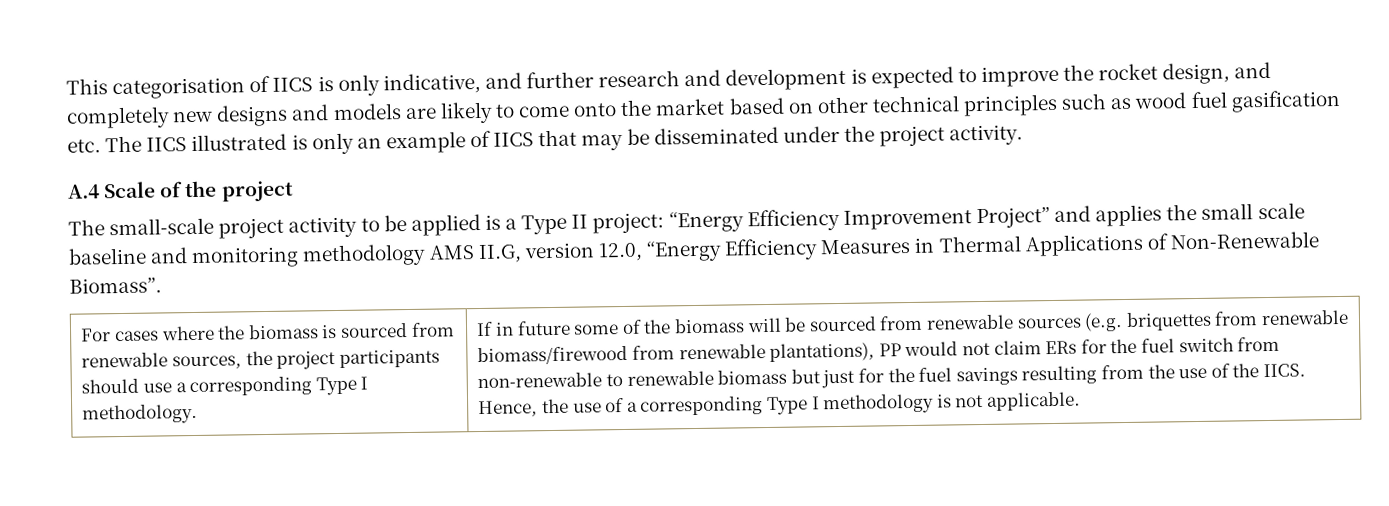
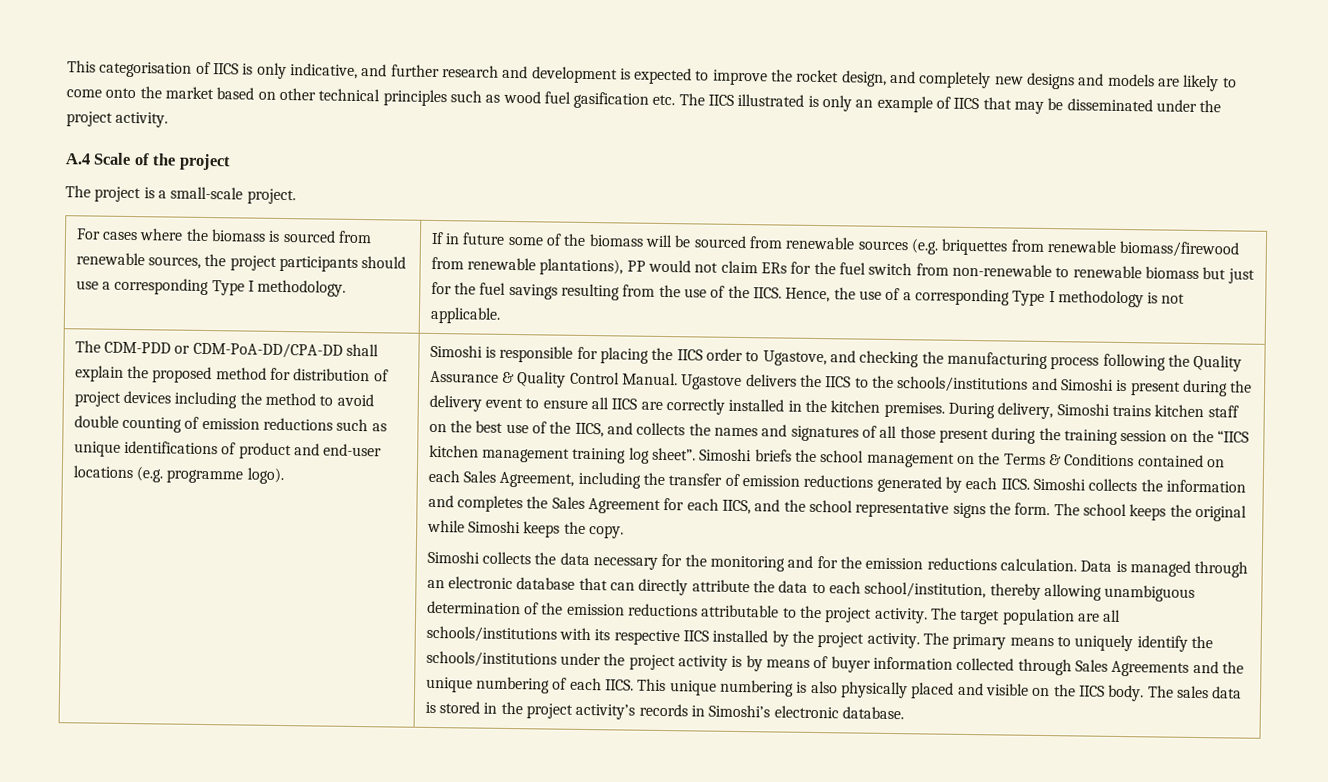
[109,202,1305,239] [68,231,1319,269] [69,277,162,294] small-scale project activity to be applied is a Type II project: “Energy Efficiency Improvement Project” and applies the small scale baseline and monitoring methodology AMS II.G, version 12.0, “Energy Efficiency Measures in Thermal Applications of Non-Renewable Biomass”. -> [94,186,296,205] project is a small-scale project.
(1081, 401) none -> [74,340,380,359] [74,365,389,384] [73,390,374,409] [73,415,387,433] [73,440,383,460] [72,465,284,485] [429,344,1243,372] [429,370,1253,397] [428,394,1239,420] [428,420,1250,445] [428,444,1225,468] [427,469,1246,493] [427,494,1247,522] [426,519,625,539] [426,550,1249,578] [426,576,1196,602] [426,600,1122,626] [425,625,1213,652] [425,650,1244,677] [425,676,1243,702] [424,701,904,720] // The CDM-PDD or CDM-PoA-DD/CPA-DD shall explain the proposed method for distribution of project devices including the method to avoid double counting of emission reductions such as unique identifications of product and end-user locations (e.g. programme logo). | Simoshi is responsible for placing the IICS order to Ugastove, and checking the manufacturing process following the Quality Assurance & Quality Control Manual. Ugastove delivers the IICS to the schools/institutions and Simoshi is present during the delivery event to ensure all IICS are correctly installed in the kitchen premises. During delivery, Simoshi trains kitchen staff on the best use of the IICS, and collects the names and signatures of all those present during the training session on the “IICS kitchen management training log sheet”. Simoshi briefs the school management on the Terms & Conditions contained on each Sales Agreement, including the transfer of emission reductions generated by each IICS. Simoshi collects the information and completes the Sales Agreement for each IICS, and the school representative signs the form. The school keeps the original while Simoshi keeps the copy. // Simoshi collects the data necessary for the monitoring and for the emission reductions calculation. Data is managed through an electronic database that can directly attribute the data to each school/institution, thereby allowing unambiguous determination of the emission reductions attributable to the project activity. The target population are all schools/institutions with its respective IICS installed by the project activity. The primary means to uniquely identify the schools/institutions under the project activity is by means of buyer information collected through Sales Agreements and the unique numbering of each IICS. This unique numbering is also physically placed and visible on the IICS body. The sales data is stored in the project activity’s records in Simoshi’s electronic database.

